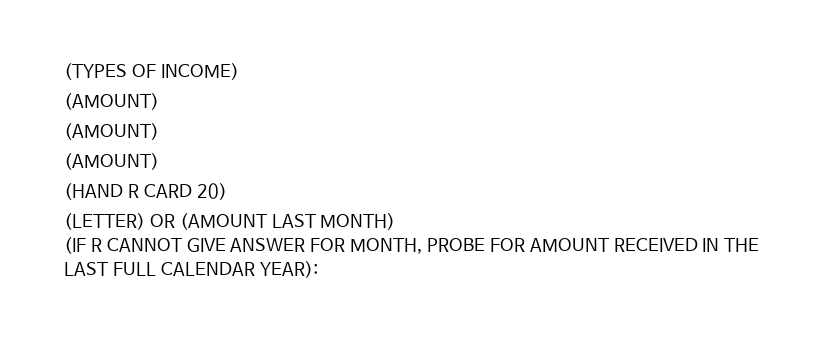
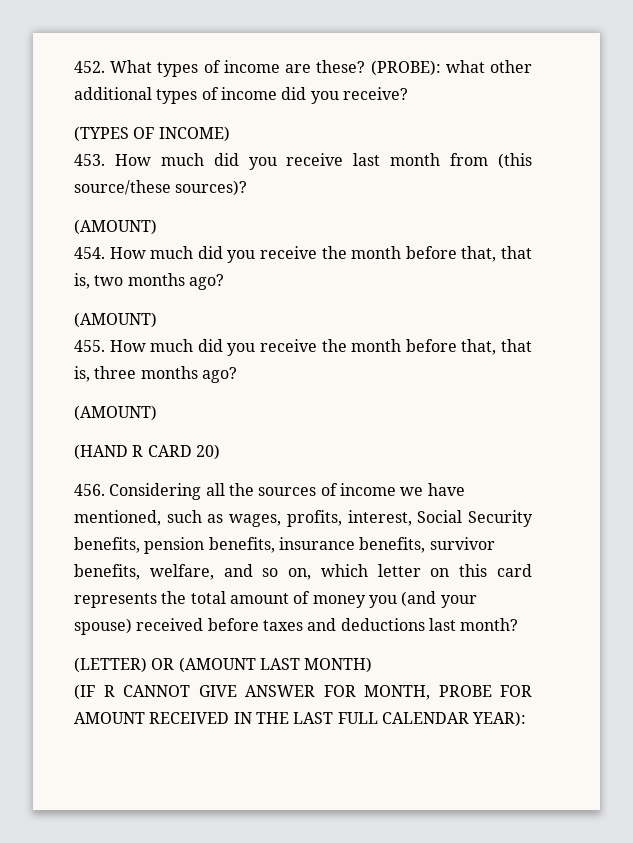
[64,63,239,80] [64,93,159,110] [64,123,159,140] (TYPES OF INCOME) // (AMOUNT) // (AMOUNT) -> [74,60,532,77] [74,87,408,104] [74,126,230,142] [74,153,533,170] [74,180,248,196] [74,219,157,235] [74,246,532,263] [74,273,224,290] [74,312,157,328] [74,339,532,356] [74,366,237,383] 452. What types of income are these? (PROBE): what other additional types of income did you receive? // (TYPES OF INCOME) // 453. How much did you receive last month from (this source/these sources)? // (AMOUNT) // 454. How much did you receive the month before that, that is, two months ago? // (AMOUNT) // 455. How much did you receive the month before that, that is, three months ago?
(227, 191) none -> [74,483,465,500] [74,510,533,527] [74,537,495,554] [74,564,532,580] [74,591,477,608] [74,618,519,635] // 456. Considering all the sources of income we have mentioned, such as wages, profits, interest, Social Security benefits, pension benefits, insurance benefits, survivor benefits, welfare, and so on, which letter on this card represents the total amount of money you (and your spouse) received before taxes and deductions last month?

